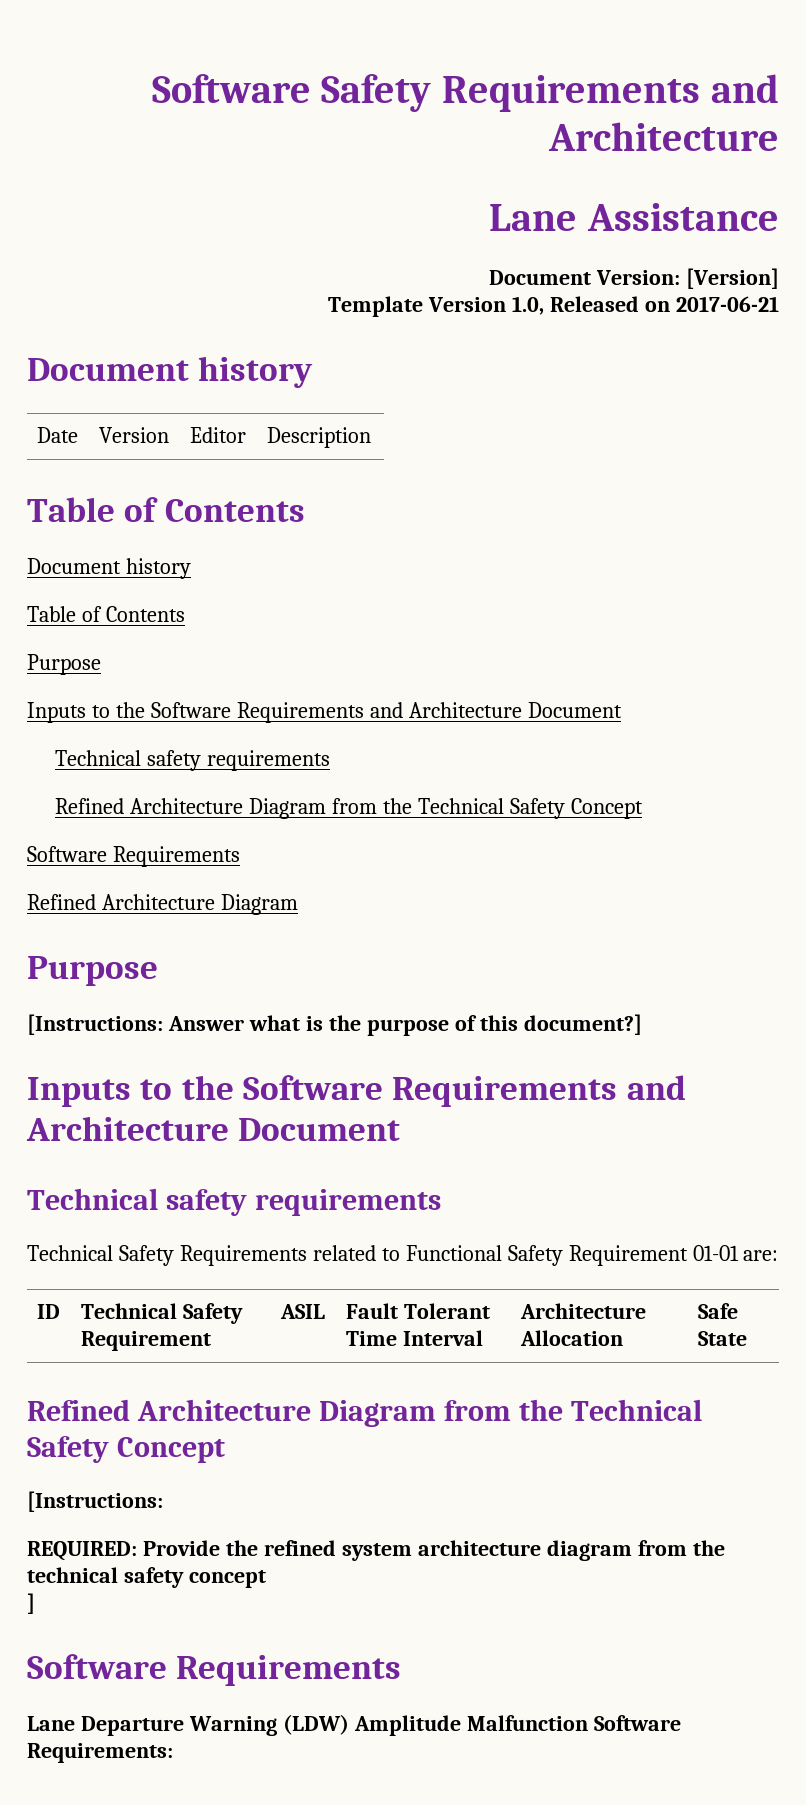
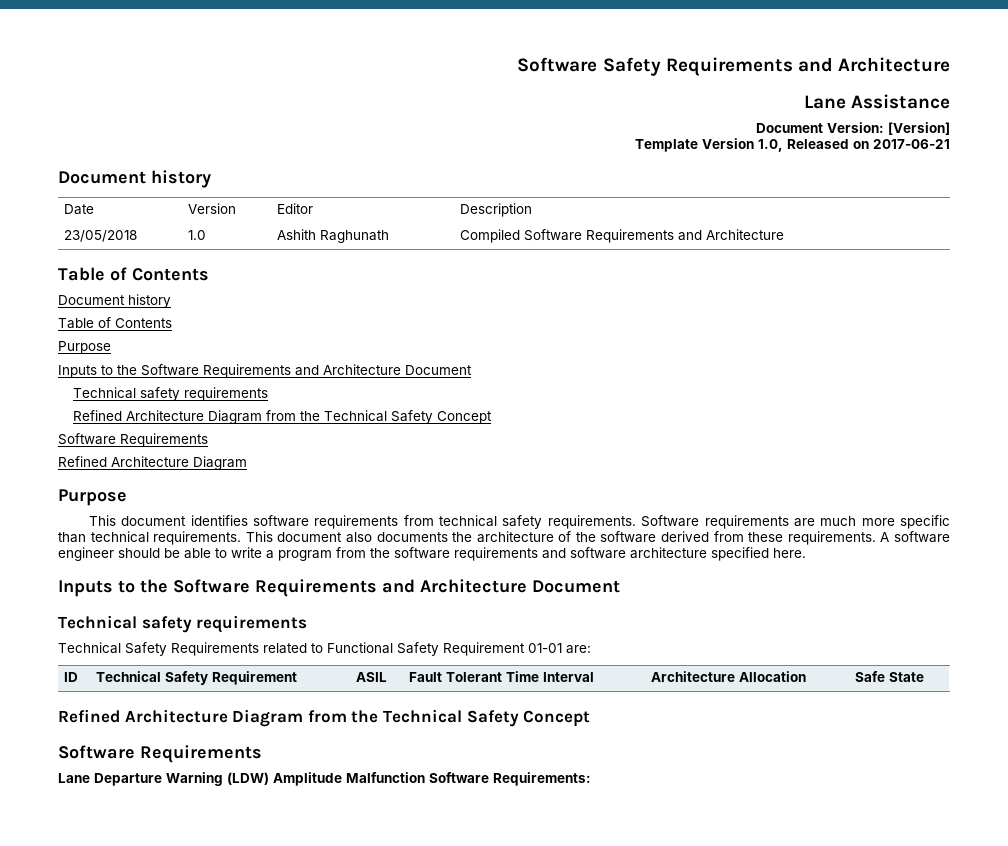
(372, 437) none -> [63,230,137,242] [187,230,206,240] [276,229,389,243] [459,229,784,243] // 23/05/2018 | 1.0 | Ashith Raghunath | Compiled Software Requirements and Architecture
[27,1014,642,1036] [Instructions: Answer what is the purpose of this document?] -> [88,515,950,529] [58,531,951,545] [58,547,806,561] This document identifies software requirements from technical safety requirements. Software requirements are much more specific than technical requirements. This document also documents the architecture of the software derived from these requirements. A software engineer should be able to write a program from the software requirements and software architecture specified here.
[27,1491,163,1512] [27,1540,725,1561] [27,1567,266,1588] [27,1593,35,1614] // [Instructions: // REQUIRED: Provide the refined system architecture diagram from the technical safety concept // ] -> (591, 718) none

